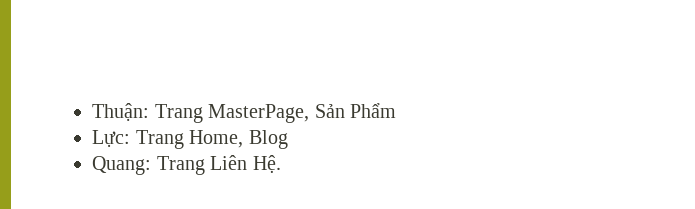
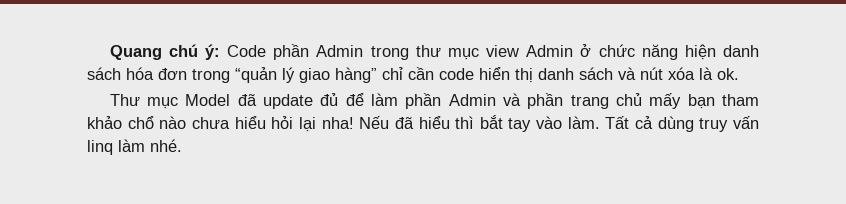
[92,103,396,123] [92,130,288,149] [92,155,281,175] Thuận: Trang MasterPage, Sản Phẩm // Lực: Trang Home, Blog // Quang: Trang Liên Hệ. -> [109,44,759,60] [87,67,739,83] [109,93,760,109] [87,115,759,132] [87,139,182,155] Quang chú ý: Code phần Admin trong thư mục view Admin ở chức năng hiện danh sách hóa đơn trong “quản lý giao hàng” chỉ cần code hiển thị danh sách và nút xóa là ok. // Thư mục Model đã update đủ để làm phần Admin và phần trang chủ mấy bạn tham khảo chổ nào chưa hiểu hỏi lại nha! Nếu đã hiểu thì bắt tay vào làm. Tất cả dùng truy vấn linq làm nhé.

